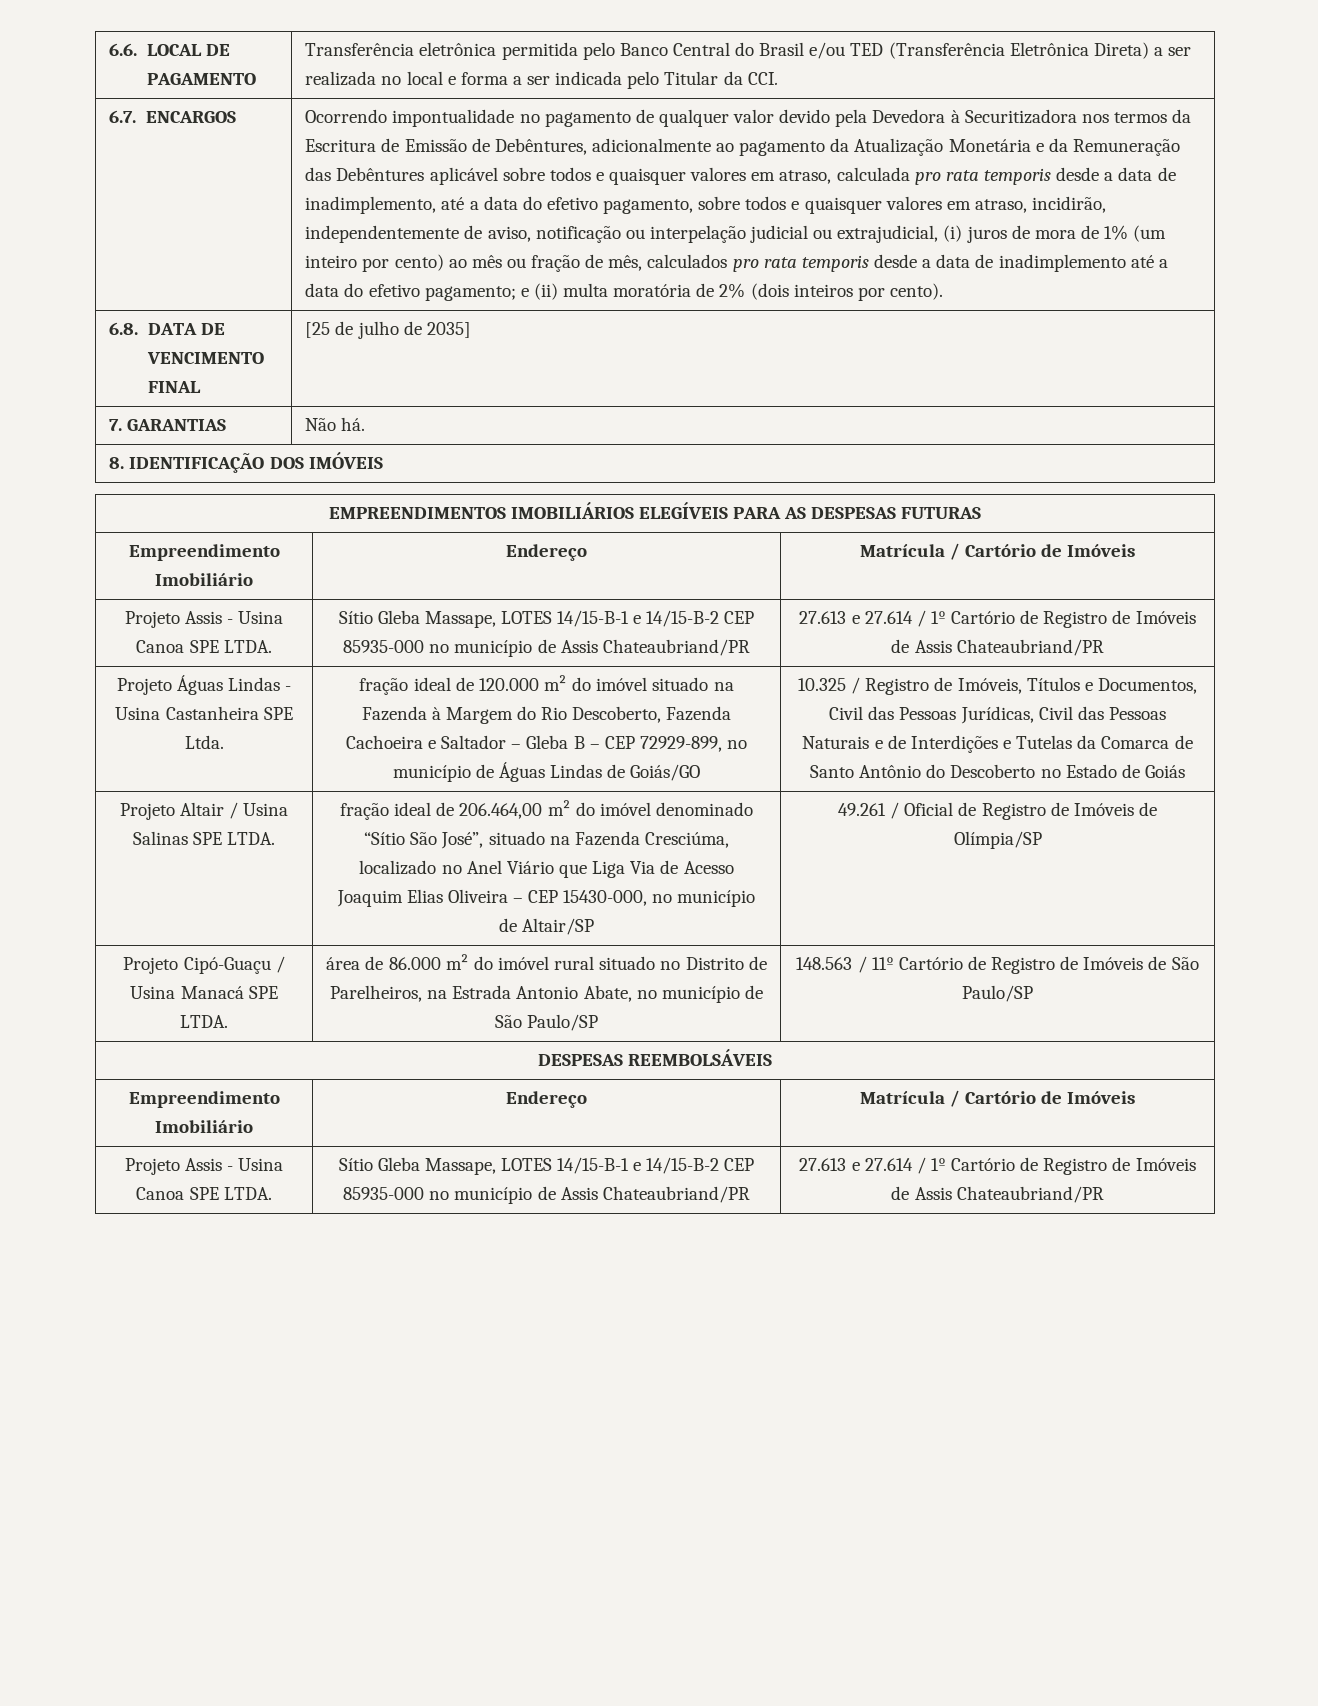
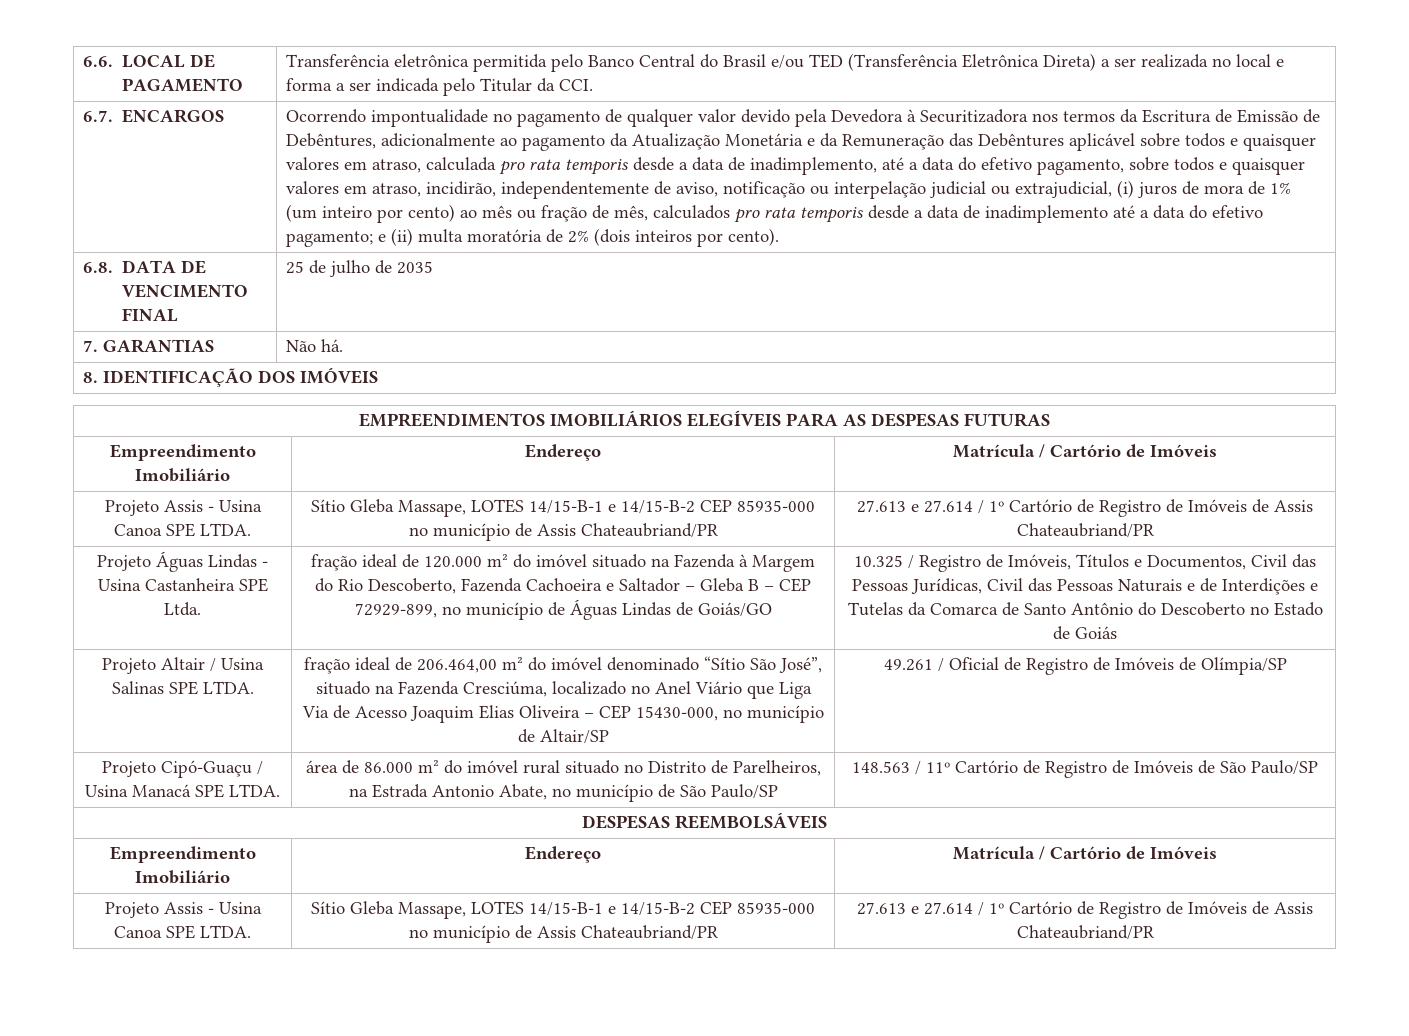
[305,322,331,338] [25 -> [285,261,304,274] 25
[426,322,471,338] 2035] -> [396,261,433,274] 2035

